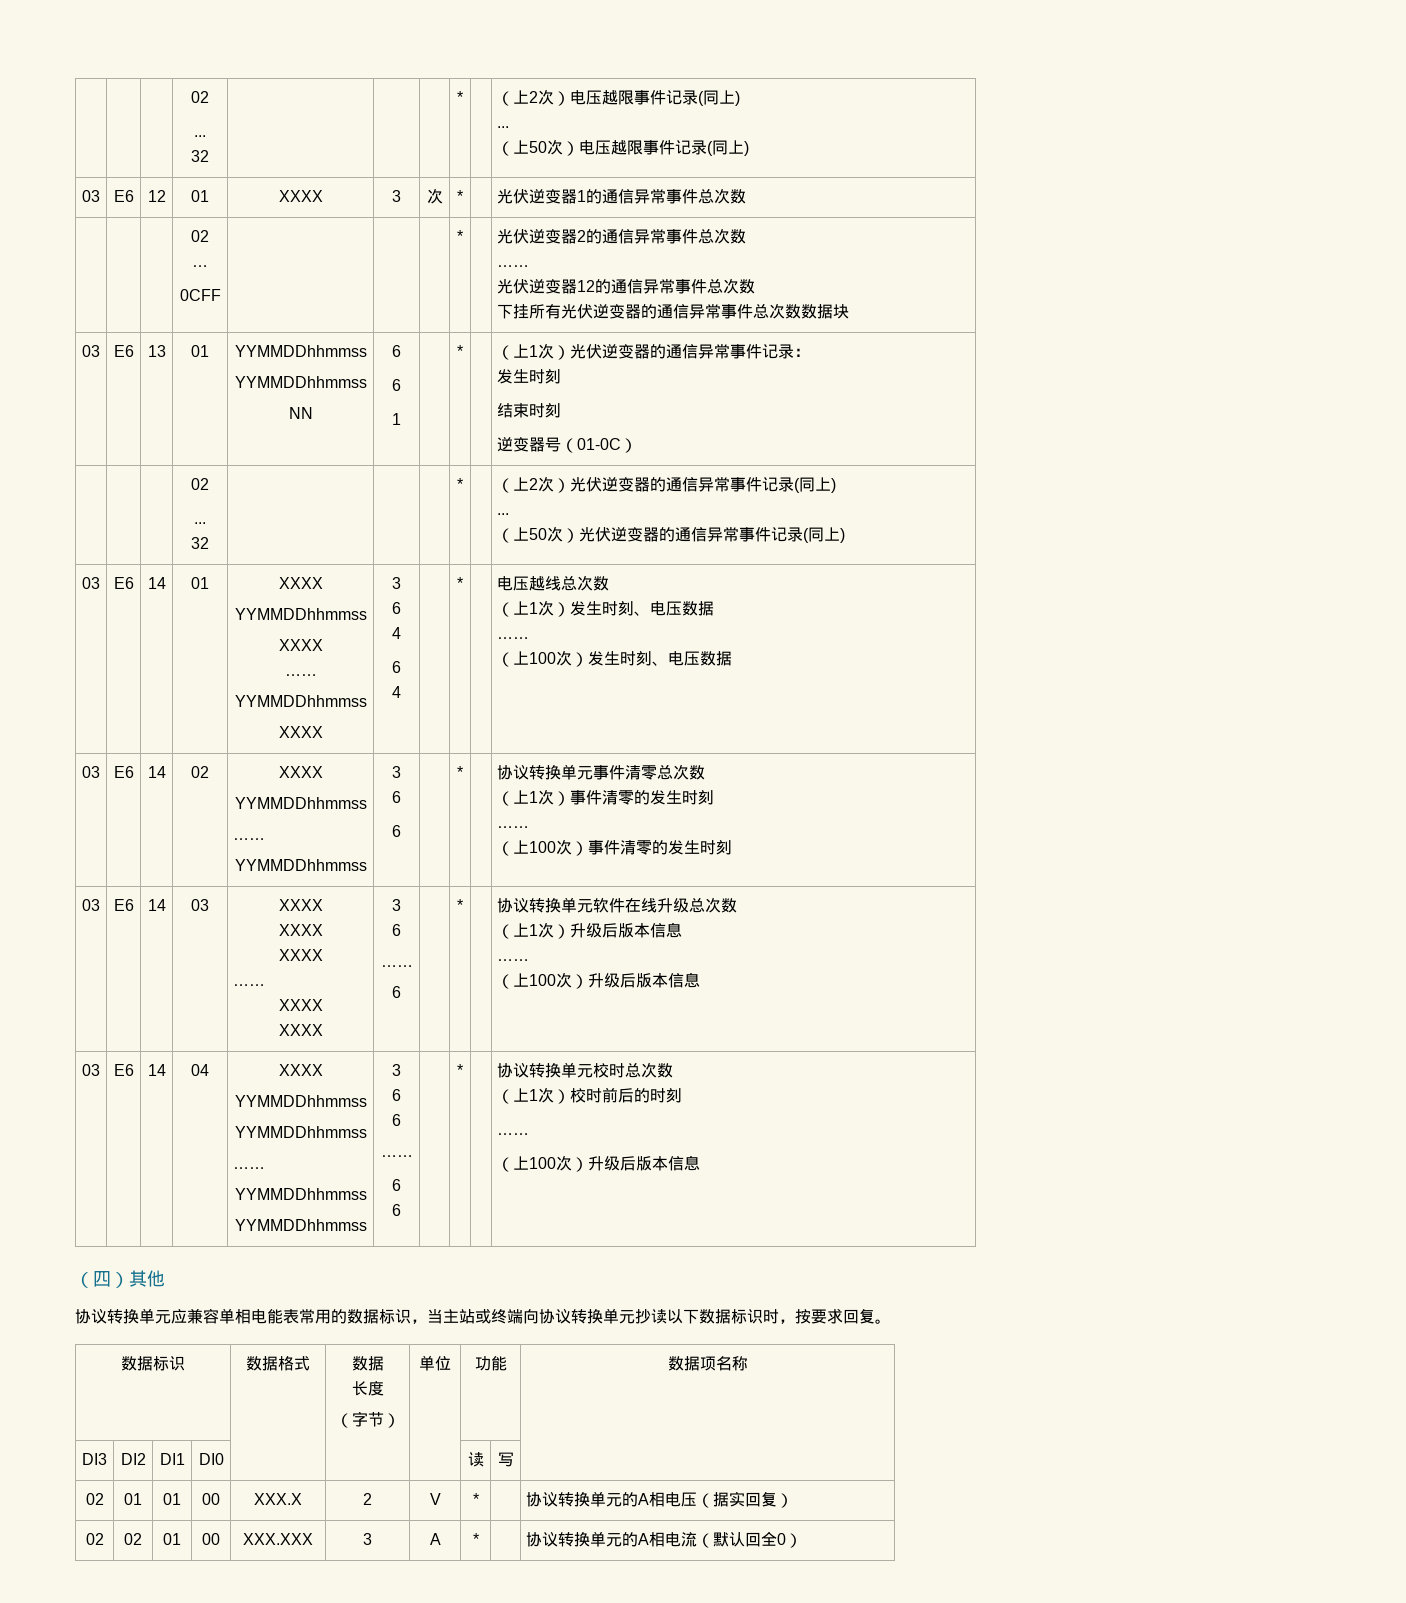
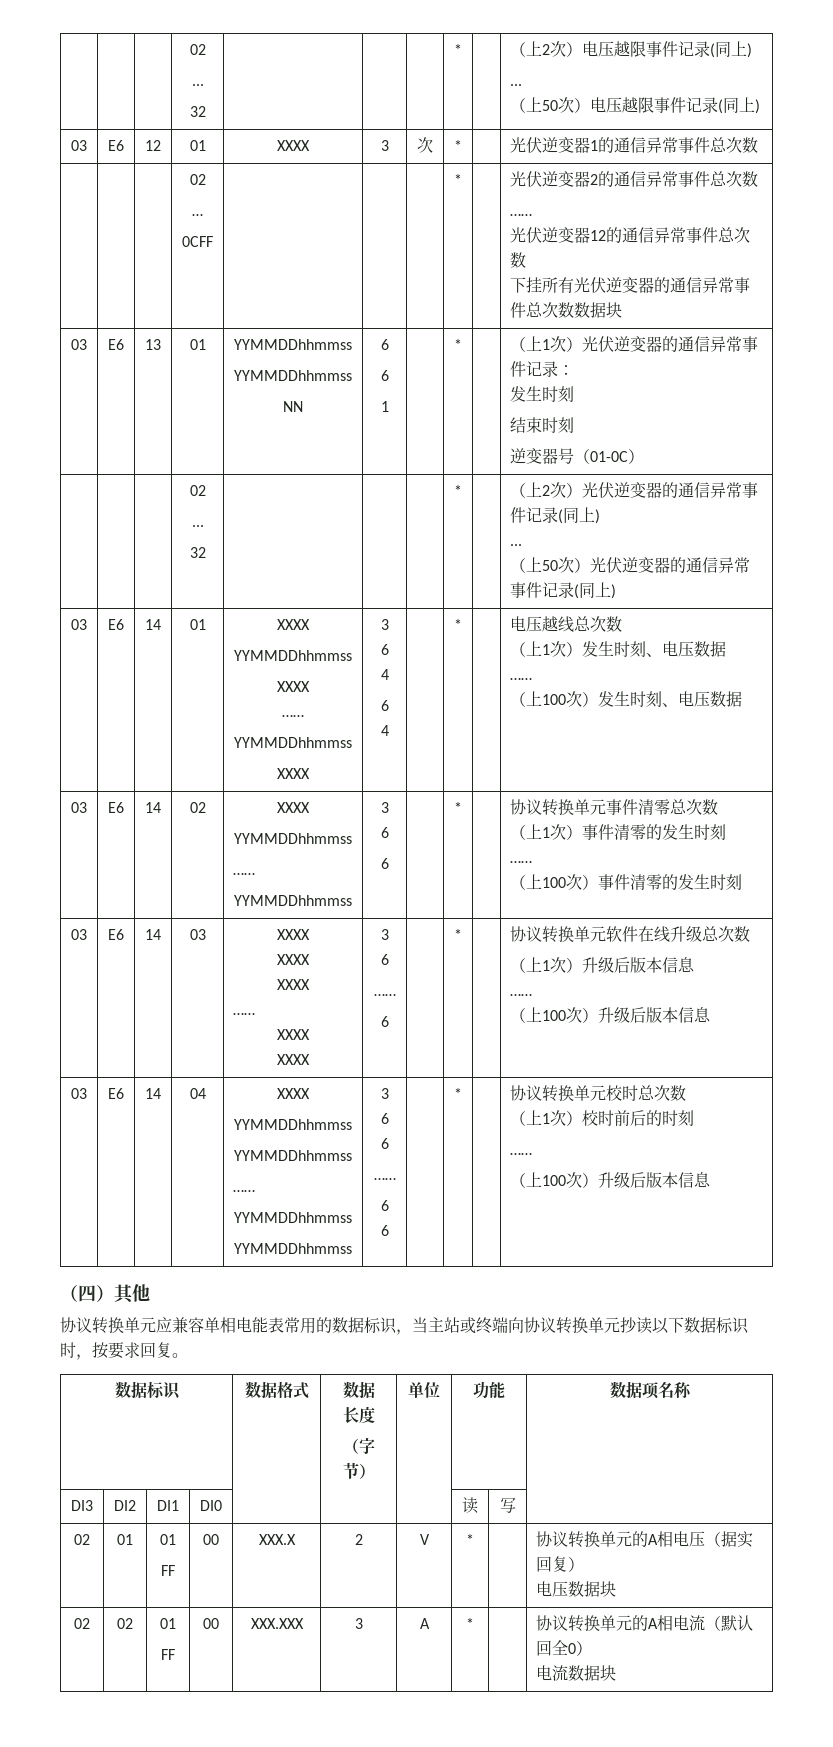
(181, 1499) none -> [161,1565,175,1576] // FF
(794, 1500) none -> [536,1581,617,1597] // 电压数据块
(181, 1539) none -> [161,1649,175,1660] // FF
(803, 1540) none -> [536,1665,617,1681] // 电流数据块

